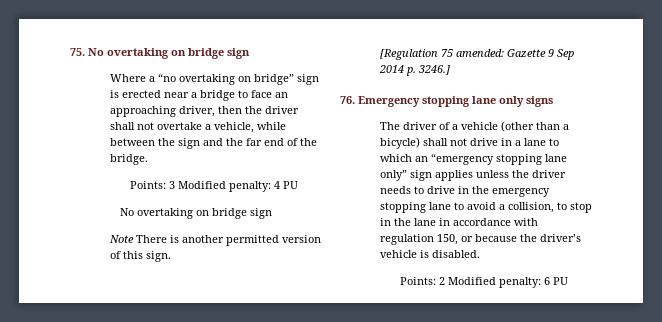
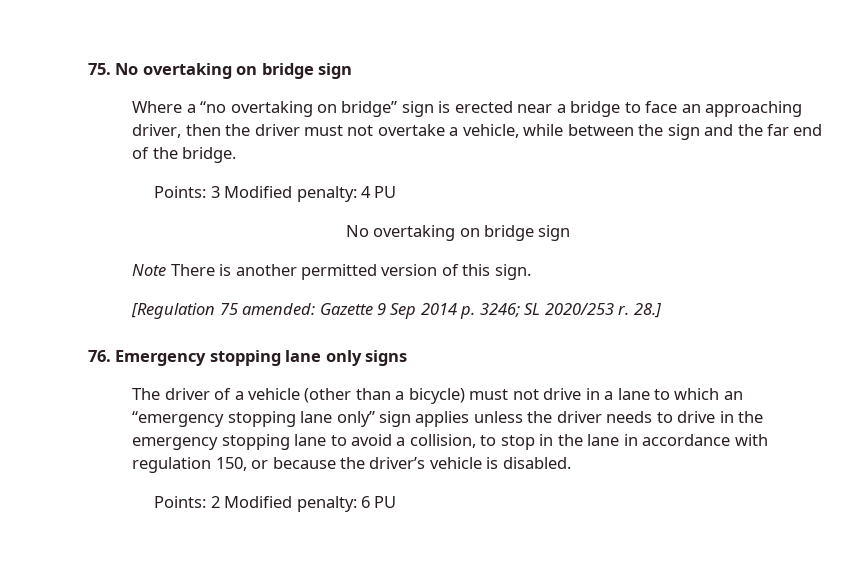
[109,122,135,130] shall -> [303,125,343,136] must
[417,65,450,75] 3246.] -> [479,303,662,318] 3246; SL 2020/253 r. 28.]
[422,138,448,146] shall -> [469,389,509,400] must

